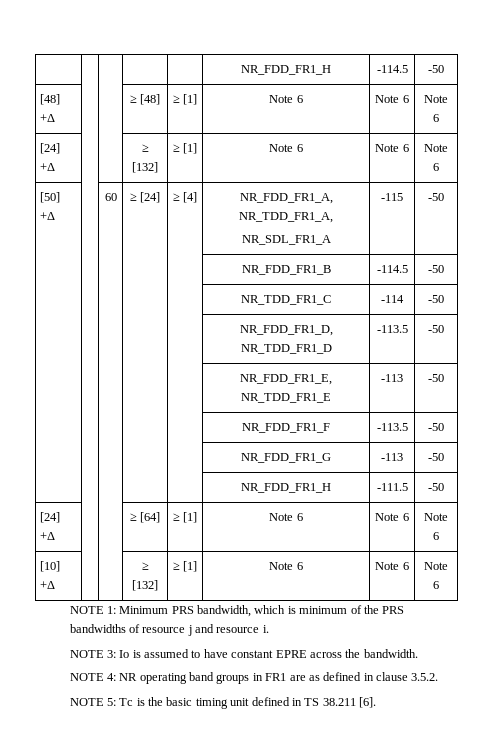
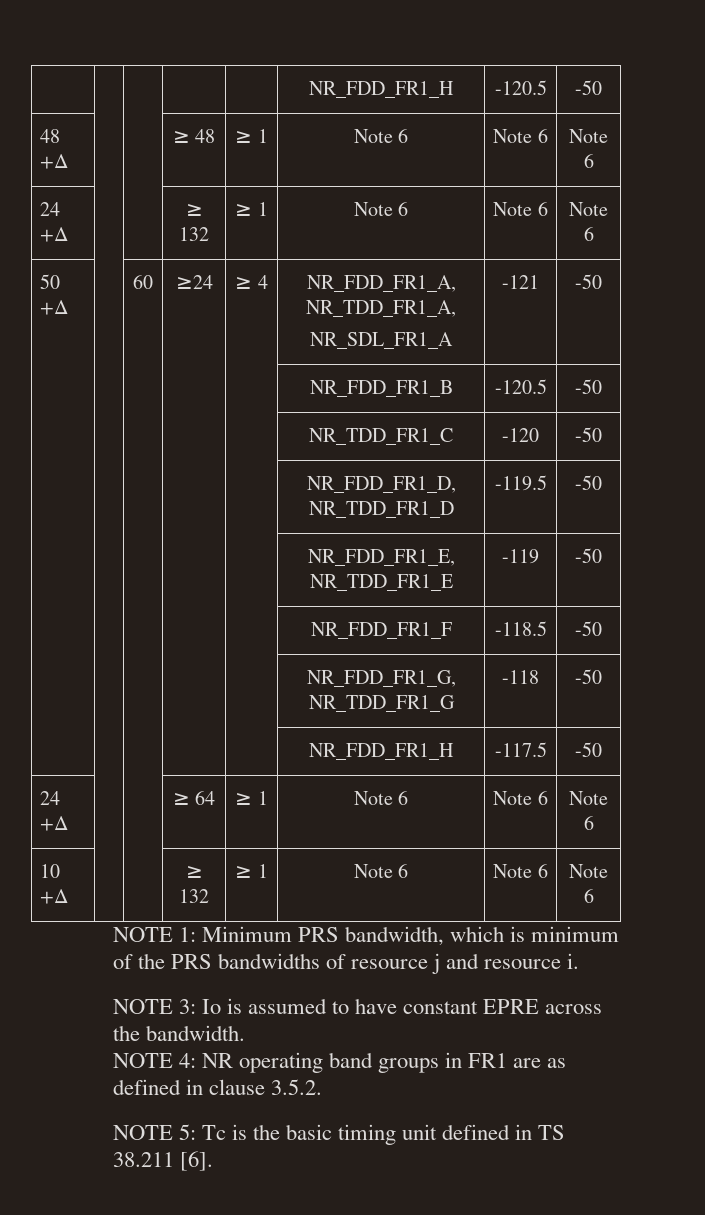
[241,65,331,75] [376,65,408,73] [428,65,444,73] [40,94,61,105] [40,114,56,122] [129,94,161,105] [172,94,198,105] [269,95,303,103] [375,95,409,103] [424,95,448,103] [433,114,439,122] [40,143,61,154] [40,163,56,171] [141,144,149,152] [132,162,158,173] [172,143,198,154] [269,144,303,152] [375,144,409,152] [424,144,448,152] [433,163,439,171] [40,192,61,203] | | | | | NR_FDD_FR1_H | -114.5 | -50 // [48] +Δ | | | ≥ [48] | ≥ [1] | Note 6 | Note 6 | Note 6 // [24] +Δ | | | ≥ [132] | ≥ [1] | Note 6 | Note 6 | Note 6 // [50] -> [309,81,454,98] [494,80,547,95] [575,80,602,95] [40,129,61,143] [40,154,69,169] [172,129,216,143] [235,129,268,143] [353,128,409,143] [493,128,548,143] [569,129,608,143] [583,153,594,168] [40,202,61,216] [40,227,69,242] [185,204,203,216] [179,227,209,241] [235,202,268,216] [353,201,409,216] [493,201,548,216] [569,202,608,216] [583,226,594,241] [40,274,61,289] | | | | | NR_FDD_FR1_H | -120.5 | -50 // 48 +Δ | | | ≥ 48 | ≥ 1 | Note 6 | Note 6 | Note 6 // 24 +Δ | | | ≥ 132 | ≥ 1 | Note 6 | Note 6 | Note 6 // 50
[129,192,161,203] [172,192,198,203] ≥ [24] | ≥ [4] -> [175,275,213,289] [235,275,268,289] ≥24 | ≥ 4
[381,193,403,201] -115 -> [502,275,539,289] -121
[376,265,408,273] -114.5 -> [494,379,547,394] -120.5
[381,295,404,303] -114 -> [502,428,539,442] -120
[376,325,408,333] -113.5 -> [494,475,547,491] -119.5
[381,374,403,382] -113 -> [502,549,539,564] -119
[376,423,408,431] [428,423,444,431] [241,453,331,463] [381,453,403,461] -113.5 | -50 // | | | | | NR_FDD_FR1_G | -113 -> [494,621,547,636] [575,621,602,636] [306,670,456,687] [308,695,455,712] [502,670,539,684] -118.5 | -50 // | | | | | NR_FDD_FR1_G, NR_TDD_FR1_G | -118
[376,483,408,491] [428,483,444,491] [40,512,61,523] [40,532,56,540] [129,512,161,523] [172,512,198,523] [269,513,303,521] [375,513,409,521] [424,513,448,521] [433,532,439,540] [40,561,61,572] [40,581,56,589] [141,562,149,570] [132,580,158,591] [172,561,198,572] -111.5 | -50 // [24] +Δ | | | ≥ [64] | ≥ [1] | Note 6 | Note 6 | Note 6 // [10] +Δ | | | ≥ [132] | ≥ [1] -> [494,742,547,757] [575,742,602,757] [40,791,61,805] [40,816,69,831] [172,790,216,805] [235,791,268,805] [353,790,409,805] [493,790,548,805] [569,791,608,805] [583,815,594,830] [40,864,61,878] [40,889,69,904] [185,866,203,878] [179,889,209,903] [235,864,268,878] -117.5 | -50 // 24 +Δ | | | ≥ 64 | ≥ 1 | Note 6 | Note 6 | Note 6 // 10 +Δ | | | ≥ 132 | ≥ 1

